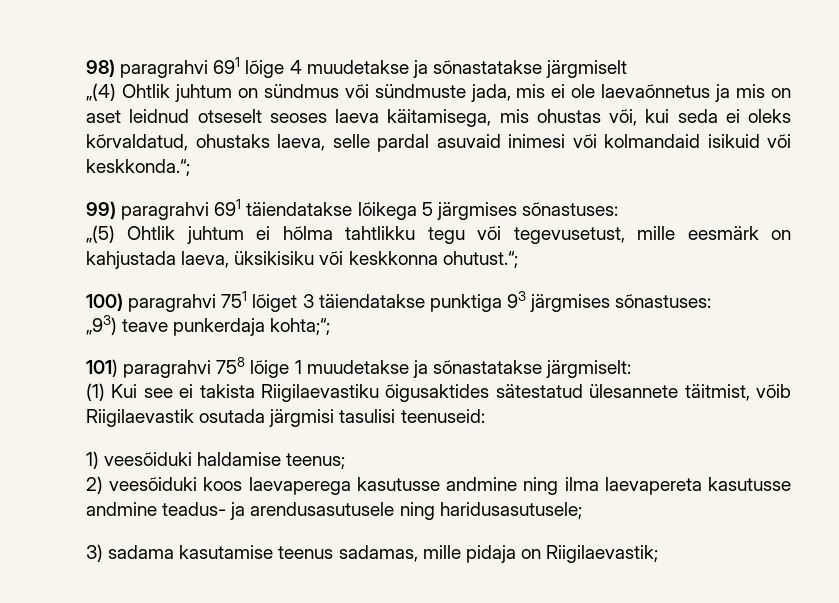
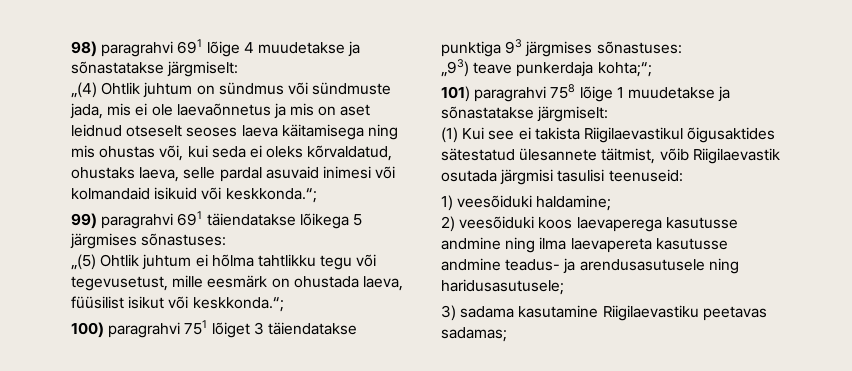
[546,60,628,78] järgmiselt -> [167,61,239,77] järgmiselt:
[387,109,492,127] käitamisega, -> [281,124,398,140] käitamisega ning
[86,251,518,269] kahjustada laeva, üksikisiku või keskkonna ohutust.“; -> [293,276,403,291] [71,296,284,312] ohustada laeva, füüsilist isikut või keskkonda.“;
[261,384,379,402] Riigilaevastiku -> [583,127,683,143] Riigilaevastikul
[197,452,346,469] haldamise teenus; -> [536,195,612,211] haldamine;
[179,545,659,563] kasutamise teenus sadamas, mille pidaja on Riigilaevastik; -> [518,305,767,321] [441,327,507,342] kasutamine Riigilaevastiku peetavas sadamas;

